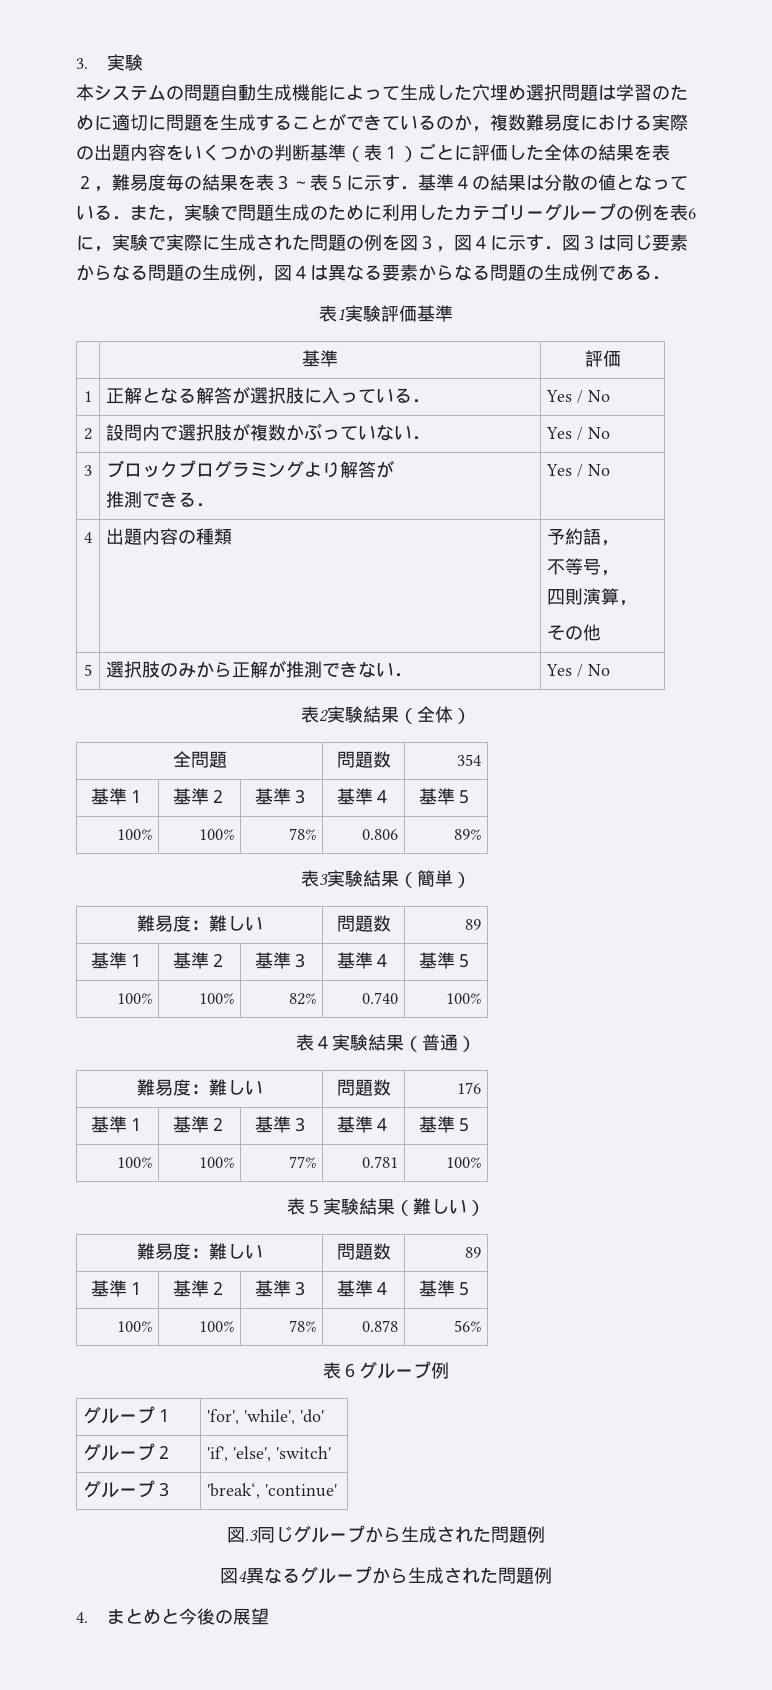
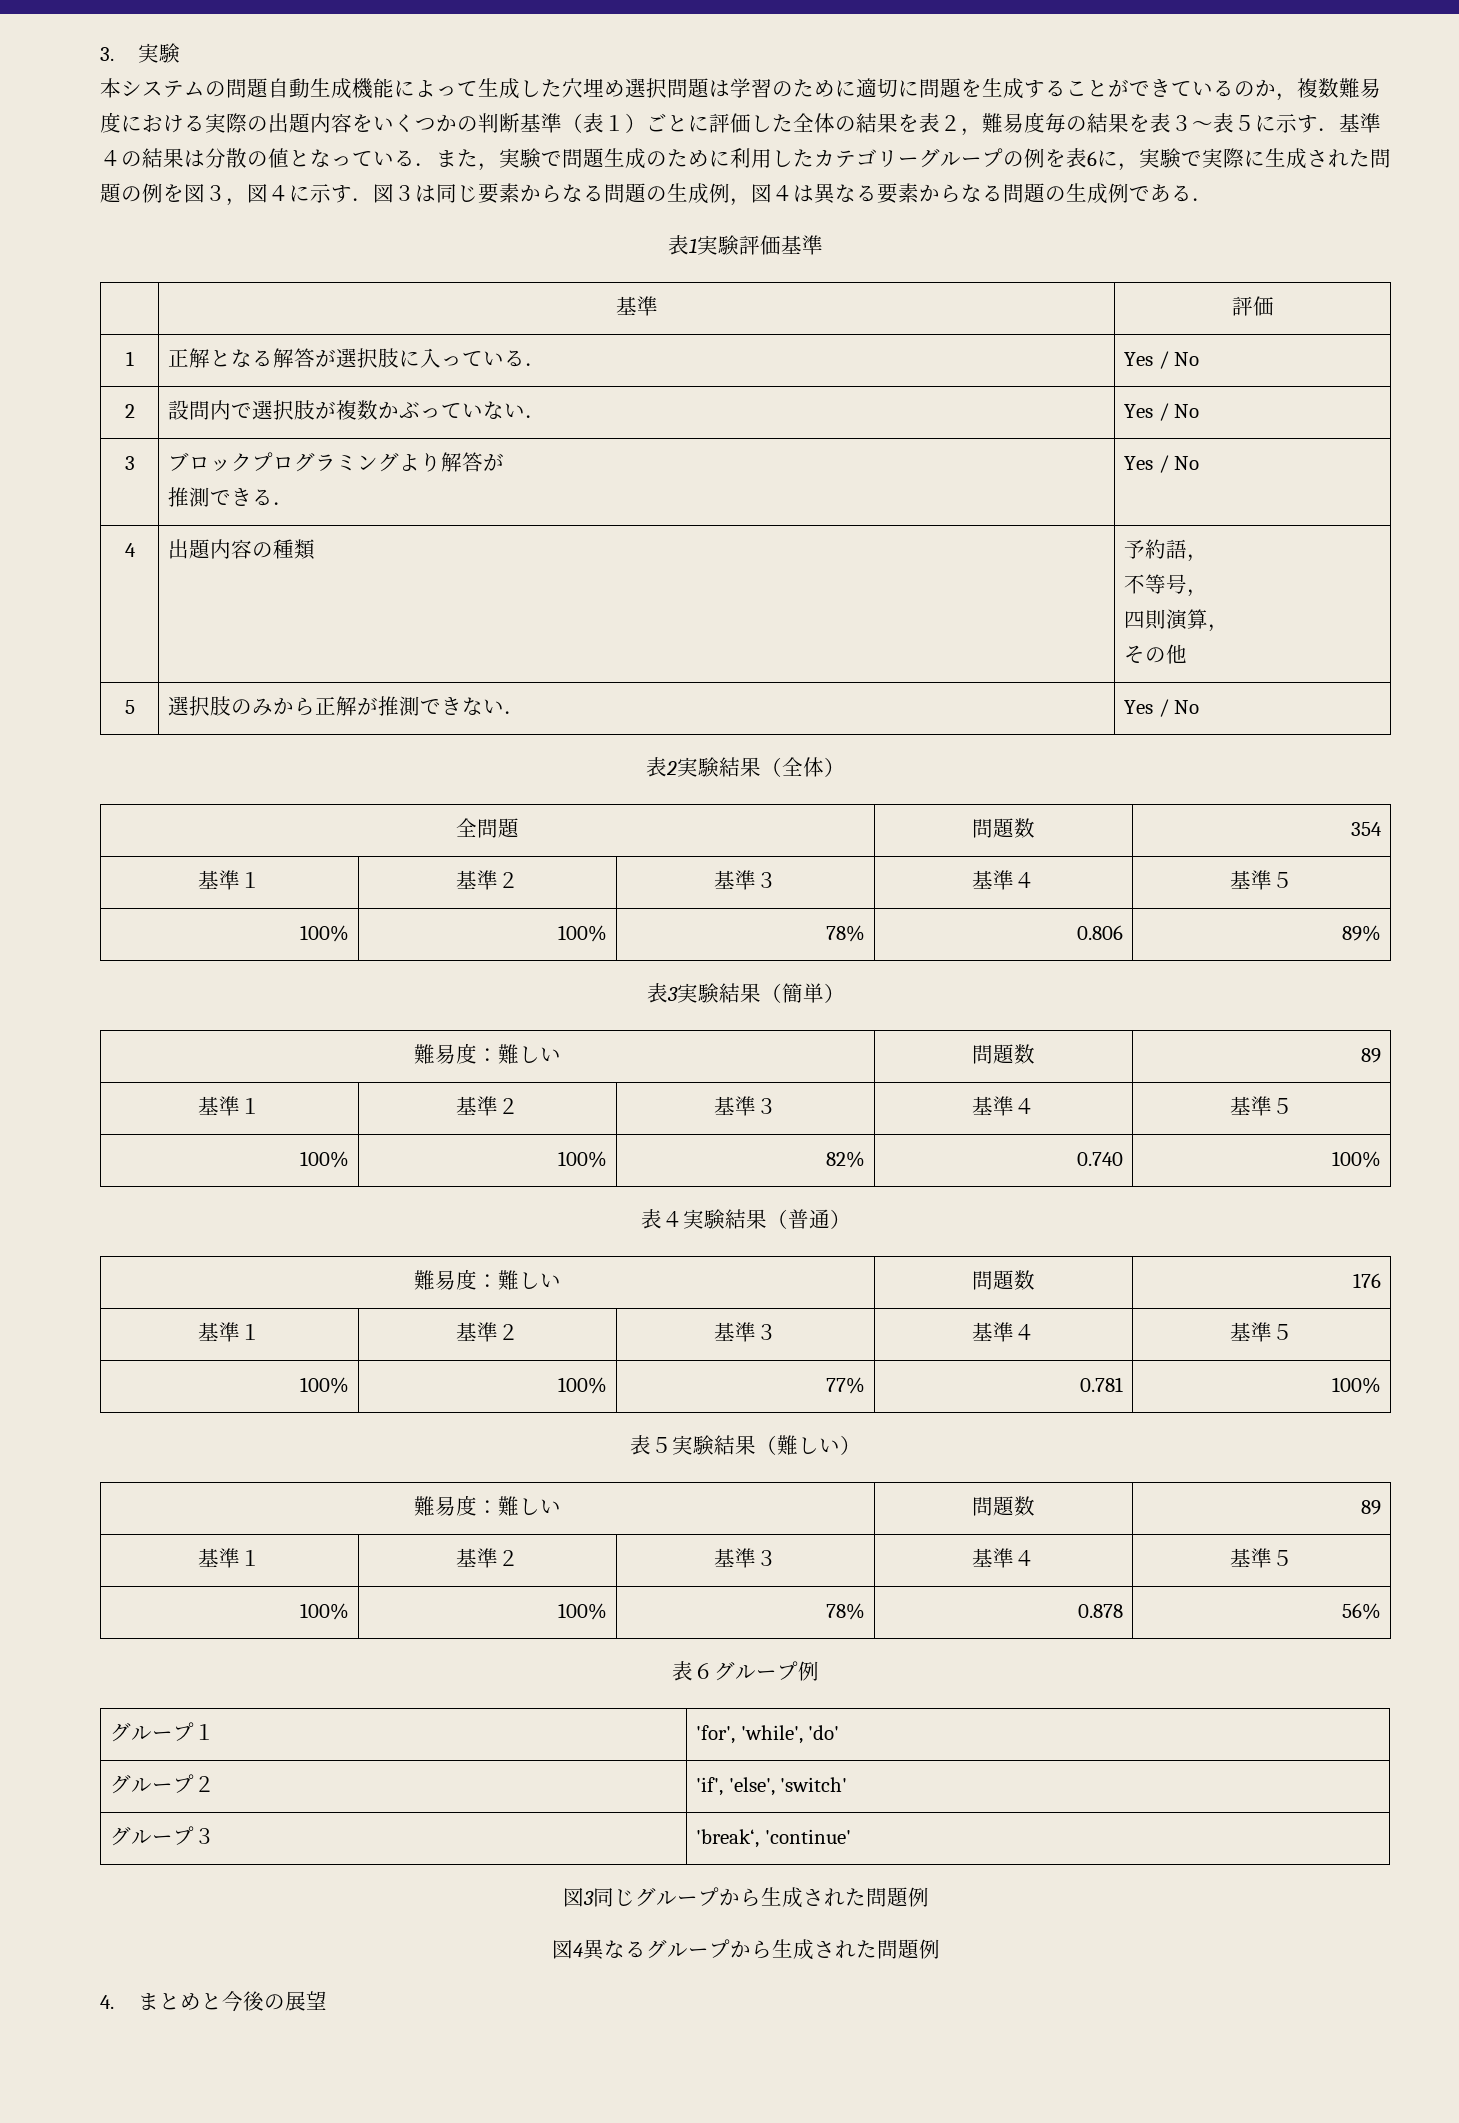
[245,1530,258,1541] .3 -> [582,1891,594,1905] 3

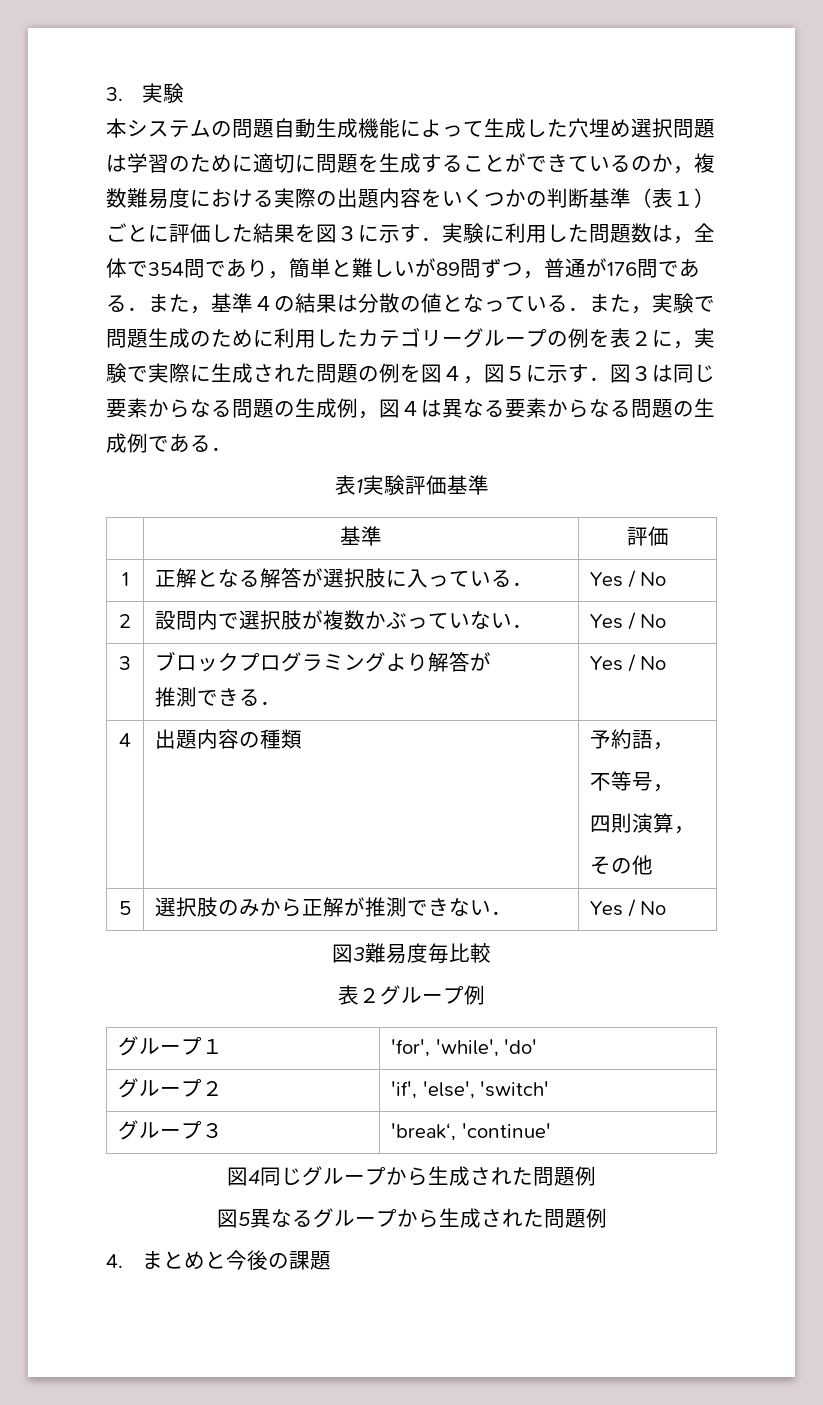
[793,112,1339,136] 全体の結果を表２，難易度毎の結果を表３～表５に示す． -> [253,223,715,244] [106,258,700,279] [106,294,211,314] 結果を図３に示す．実験に利用した問題数は，全体で354問であり，簡単と難しいが89問ずつ，普通が176問である．また，
[1087,151,1097,166] 6 -> [631,331,652,346] ２
[205,184,289,206] ３，図４ -> [442,364,526,384] ４，図５
[646,757,845,777] [456,818,519,838] [972,818,1035,838] [1350,822,1382,836] [198,870,261,890] [456,870,519,890] [714,870,777,890] [972,870,1035,890] [1230,870,1293,890] [299,925,349,942] [557,925,607,942] [825,925,865,942] [1076,925,1123,940] [1341,925,1381,942] [646,983,845,1003] [414,1043,561,1064] [972,1044,1035,1064] [1360,1048,1381,1063] [198,1096,261,1116] [456,1096,519,1116] [714,1096,777,1116] [972,1096,1035,1116] [1230,1096,1293,1116] [299,1151,349,1168] [557,1151,607,1168] [825,1151,865,1168] [1076,1152,1123,1166] [1331,1151,1381,1168] [640,1209,851,1229] [414,1269,561,1290] [972,1270,1035,1290] [1352,1273,1381,1288] [198,1322,261,1342] [456,1322,519,1342] [714,1322,777,1342] [972,1322,1035,1342] [1230,1322,1293,1342] [299,1377,349,1394] [557,1377,607,1394] [825,1377,865,1394] [1079,1377,1123,1392] [1331,1377,1381,1394] [630,1435,861,1455] [414,1495,561,1516] [972,1496,1035,1516] [1360,1500,1381,1515] [198,1548,261,1568] [456,1548,519,1568] [714,1548,777,1568] [972,1548,1035,1568] [1230,1548,1293,1568] [299,1603,349,1620] [557,1603,607,1620] [825,1603,865,1620] [1077,1604,1123,1618] [1341,1603,1381,1620] [672,1661,714,1681] 表2実験結果（全体） // 全問題 | 問題数 | 354 // 基準１ | 基準２ | 基準３ | 基準４ | 基準５ // 100% | 100% | 78% | 0.806 | 89% // 表3実験結果（簡単） // 難易度：難しい | 問題数 | 89 // 基準１ | 基準２ | 基準３ | 基準４ | 基準５ // 100% | 100% | 82% | 0.740 | 100% // 表４実験結果（普通） // 難易度：難しい | 問題数 | 176 // 基準１ | 基準２ | 基準３ | 基準４ | 基準５ // 100% | 100% | 77% | 0.781 | 100% // 表５実験結果（難しい） // 難易度：難しい | 問題数 | 89 // 基準１ | 基準２ | 基準３ | 基準４ | 基準５ // 100% | 100% | 78% | 0.878 | 56% // 表６ -> [332,943,491,964] [338,985,380,1005] 図3難易度毎比較 // 表２
[582,1891,594,1905] 3 -> [248,1170,260,1184] 4
[572,1943,583,1957] 4 -> [237,1212,250,1226] 5
[285,1991,328,2011] 展望 -> [289,1251,332,1270] 課題

